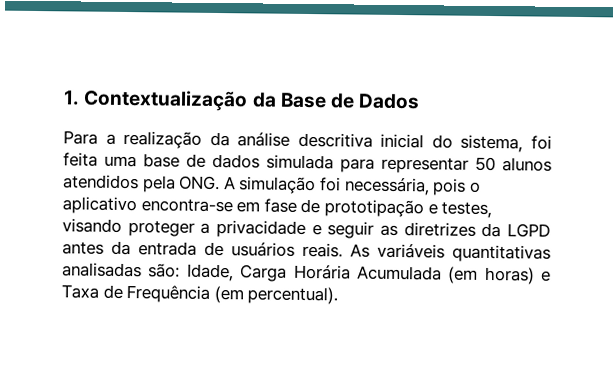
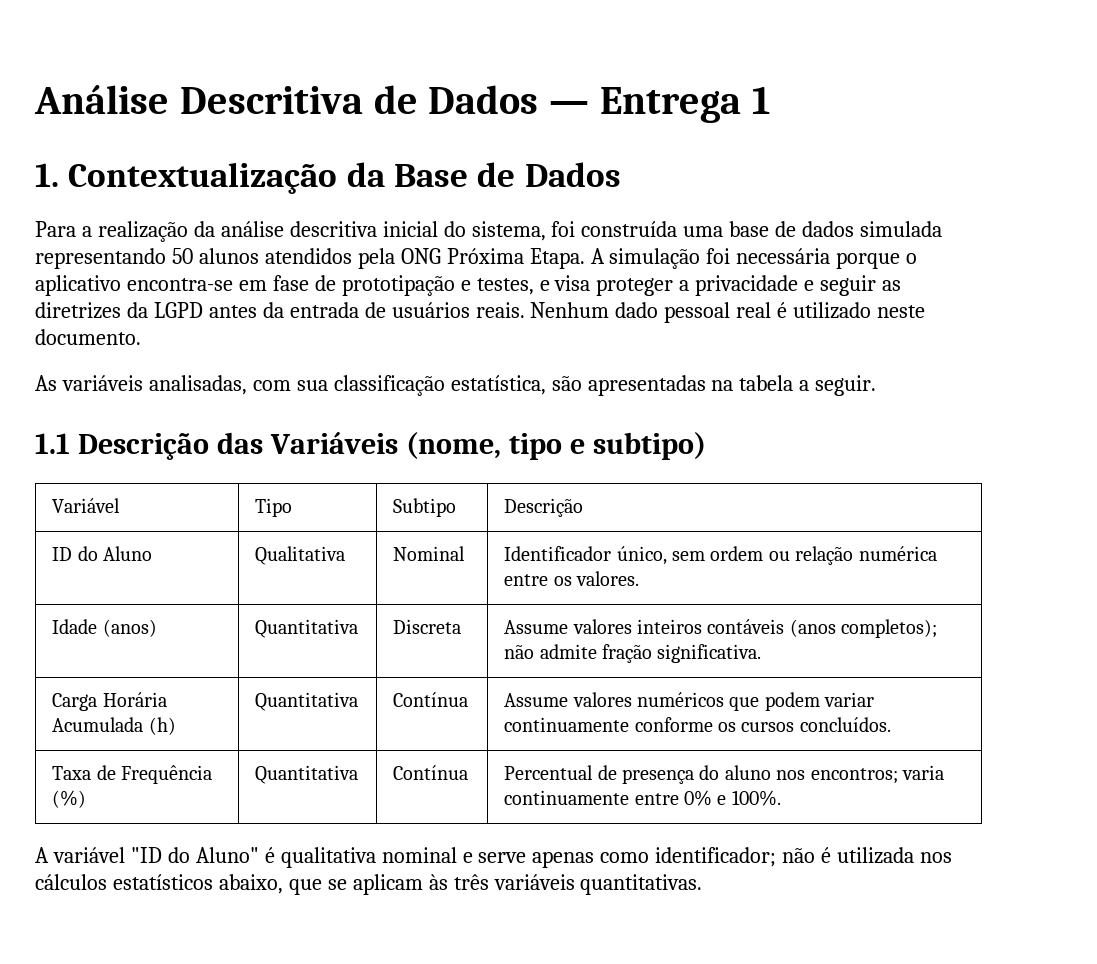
(63, 98) none -> [34,85,770,123] Análise Descritiva de Dados — Entrega 1 //
[63,152,98,167] feita -> [581,221,678,237] construída
[340,156,469,174] para representar -> [35,248,166,269] representando
[179,175,221,191] ONG. -> [400,248,585,269] ONG Próxima Etapa.
[343,177,467,196] necessária, pois -> [736,248,901,269] necessária porque
[62,218,122,233] visando -> [539,275,591,291] e visa
[350,243,551,263] [62,262,551,285] [61,284,339,305] As variáveis quantitativas analisadas são: Idade, Carga Horária Acumulada (em horas) e Taxa de Frequência (em percentual). -> [530,302,926,323] [35,329,141,345] [35,375,877,396] [35,432,706,460] [52,498,121,513] [255,498,293,517] [393,498,457,517] [504,498,584,517] [52,546,153,561] [255,546,346,565] [393,546,466,561] [504,546,937,565] [504,571,640,586] [52,619,157,637] [255,619,359,638] [393,619,462,634] [504,619,938,638] [504,644,762,663] [52,692,167,711] [52,717,176,735] [255,692,359,711] [393,692,469,707] [504,692,875,711] [504,717,891,732] [52,765,213,784] [52,790,87,808] [255,765,359,784] [393,765,469,780] [504,765,945,784] [504,790,781,806] [35,847,953,868] [35,874,703,895] Nenhum dado pessoal real é utilizado neste documento. // As variáveis analisadas, com sua classificação estatística, são apresentadas na tabela a seguir. // 1.1 Descrição das Variáveis (nome, tipo e subtipo) // Variável | Tipo | Subtipo | Descrição // ID do Aluno | Qualitativa | Nominal | Identificador único, sem ordem ou relação numérica entre os valores. // Idade (anos) | Quantitativa | Discreta | Assume valores inteiros contáveis (anos completos); não admite fração significativa. // Carga Horária Acumulada (h) | Quantitativa | Contínua | Assume valores numéricos que podem variar continuamente conforme os cursos concluídos. // Taxa de Frequência (%) | Quantitativa | Contínua | Percentual de presença do aluno nos encontros; varia continuamente entre 0% e 100%. // A variável "ID do Aluno" é qualitativa nominal e serve apenas como identificador; não é utilizada nos cálculos estatísticos abaixo, que se aplicam às três variáveis quantitativas.

